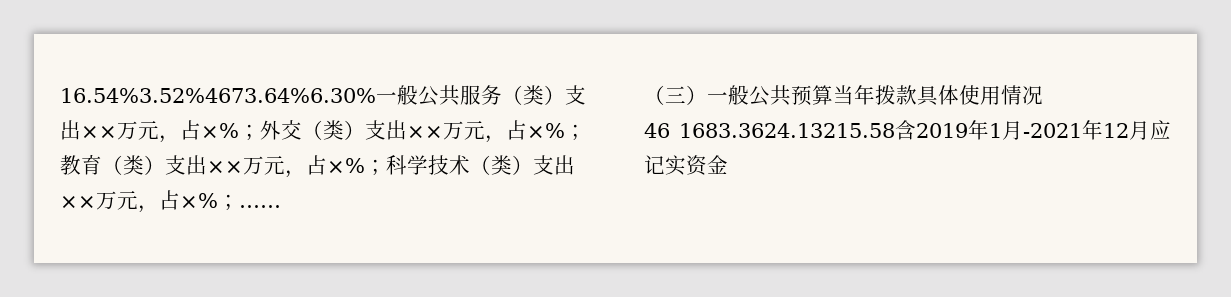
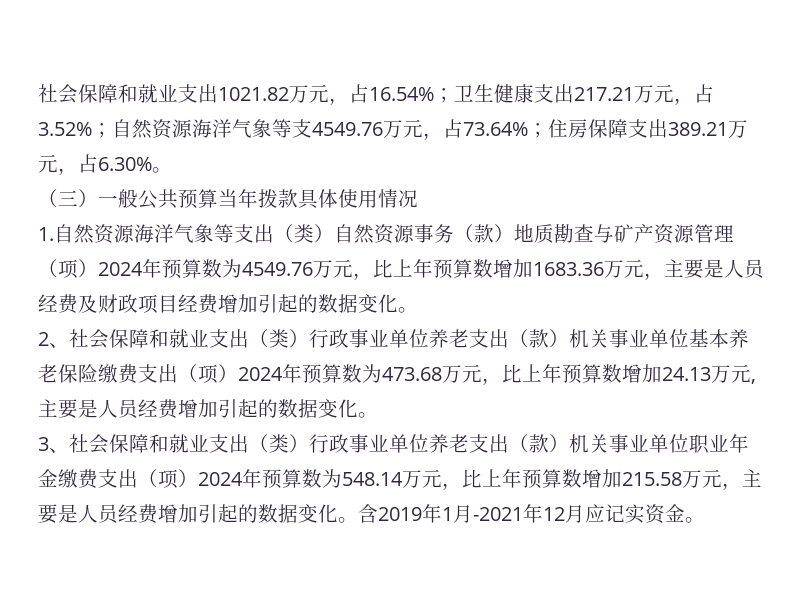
[60,85,586,106] [60,120,586,143] [60,155,575,178] [60,190,281,213] 16.54%3.52%4673.64%6.30%一般公共服务（类）支出××万元，占×%；外交（类）支出××万元，占×%；教育（类）支出××万元，占×%；科学技术（类）支出××万元，占×%；…… -> [38,84,714,105] [38,119,748,140] [38,154,172,175] 社会保障和就业支出1021.82万元，占16.54%；卫生健康支出217.21万元，占3.52%；自然资源海洋气象等支4549.76万元，占73.64%；住房保障支出389.21万元，占6.30%。
[644,123,895,138] 46 1683.3624.13215.58 -> [38,224,734,244] [38,259,765,280] [38,294,418,314] [38,329,749,349] [38,364,756,385] [38,399,378,419] [38,434,749,454] [38,469,762,490] [38,504,358,524] 1.自然资源海洋气象等支出（类）自然资源事务（款）地质勘查与矿产资源管理（项）2024年预算数为4549.76万元，比上年预算数增加1683.36万元，主要是人员经费及财政项目经费增加引起的数据变化。 // 2、社会保障和就业支出（类）行政事业单位养老支出（款）机关事业单位基本养老保险缴费支出（项）2024年预算数为473.68万元，比上年预算数增加24.13万元,主要是人员经费增加引起的数据变化。 // 3、社会保障和就业支出（类）行政事业单位养老支出（款）机关事业单位职业年金缴费支出（项）2024年预算数为548.14万元，比上年预算数增加215.58万元，主要是人员经费增加引起的数据变化。
(728, 164) none -> [685,517,705,523] 。

